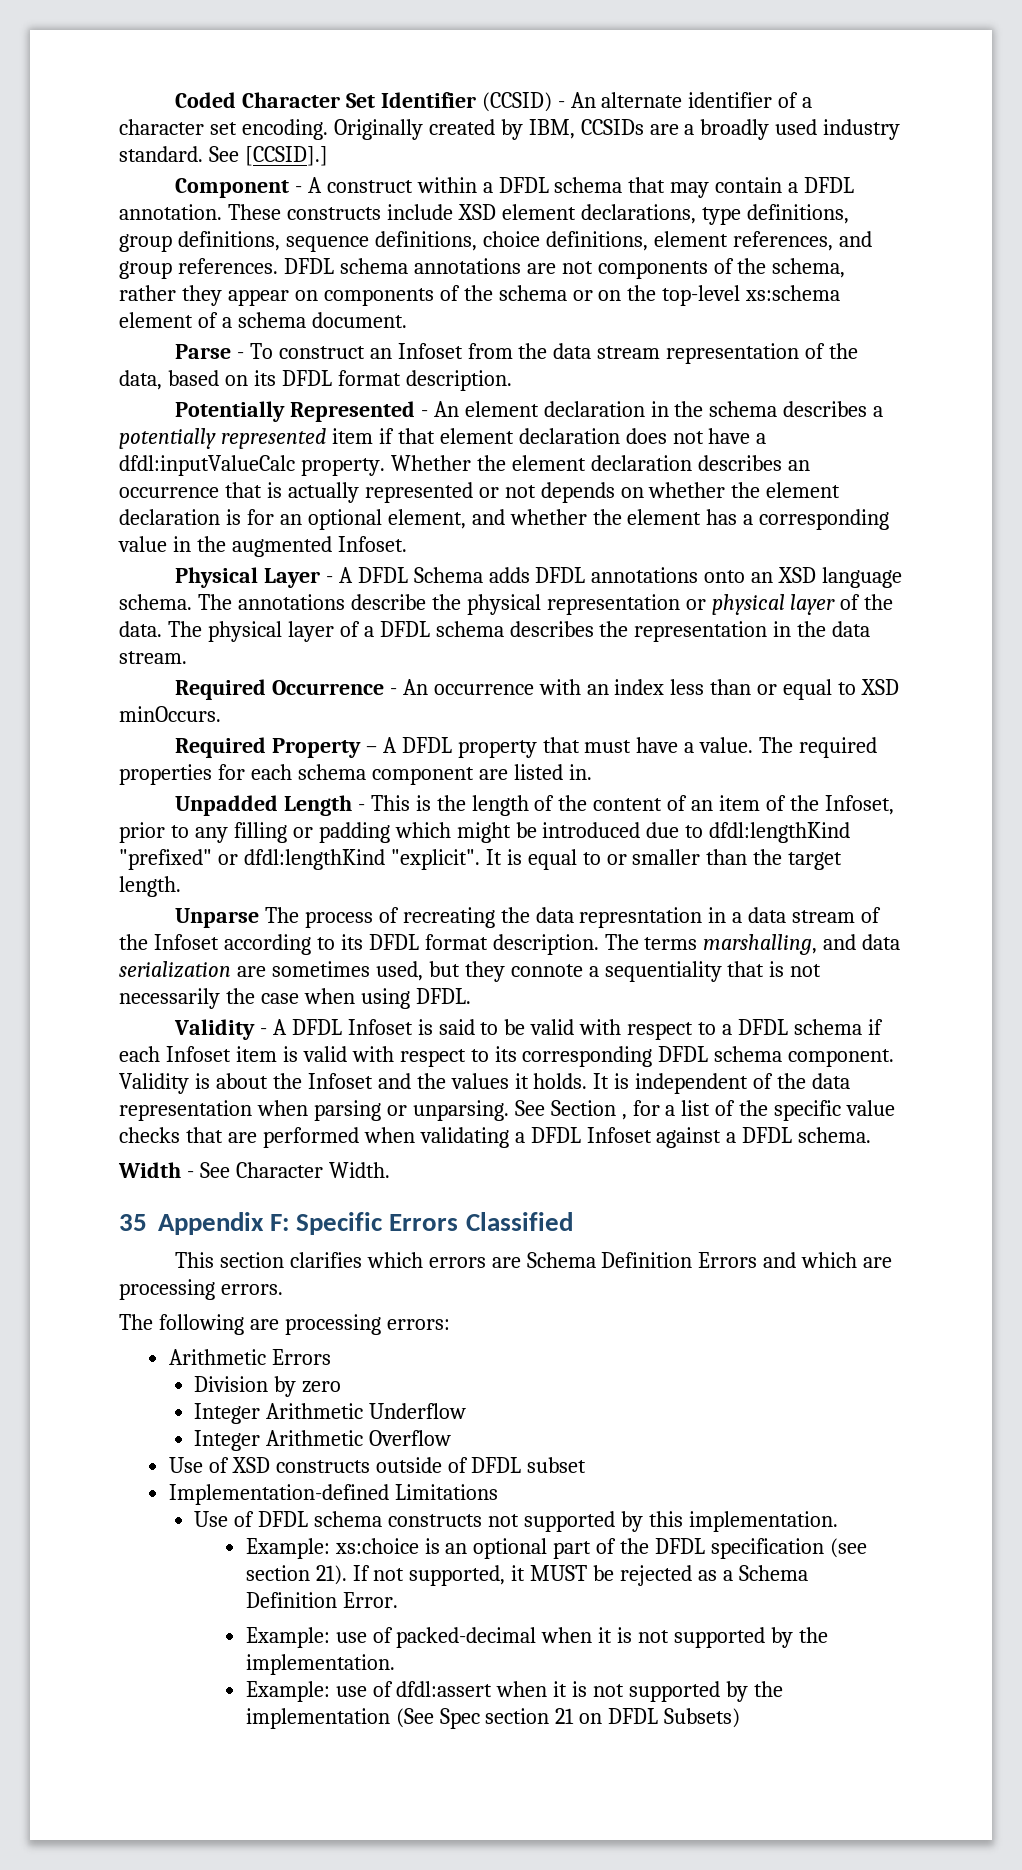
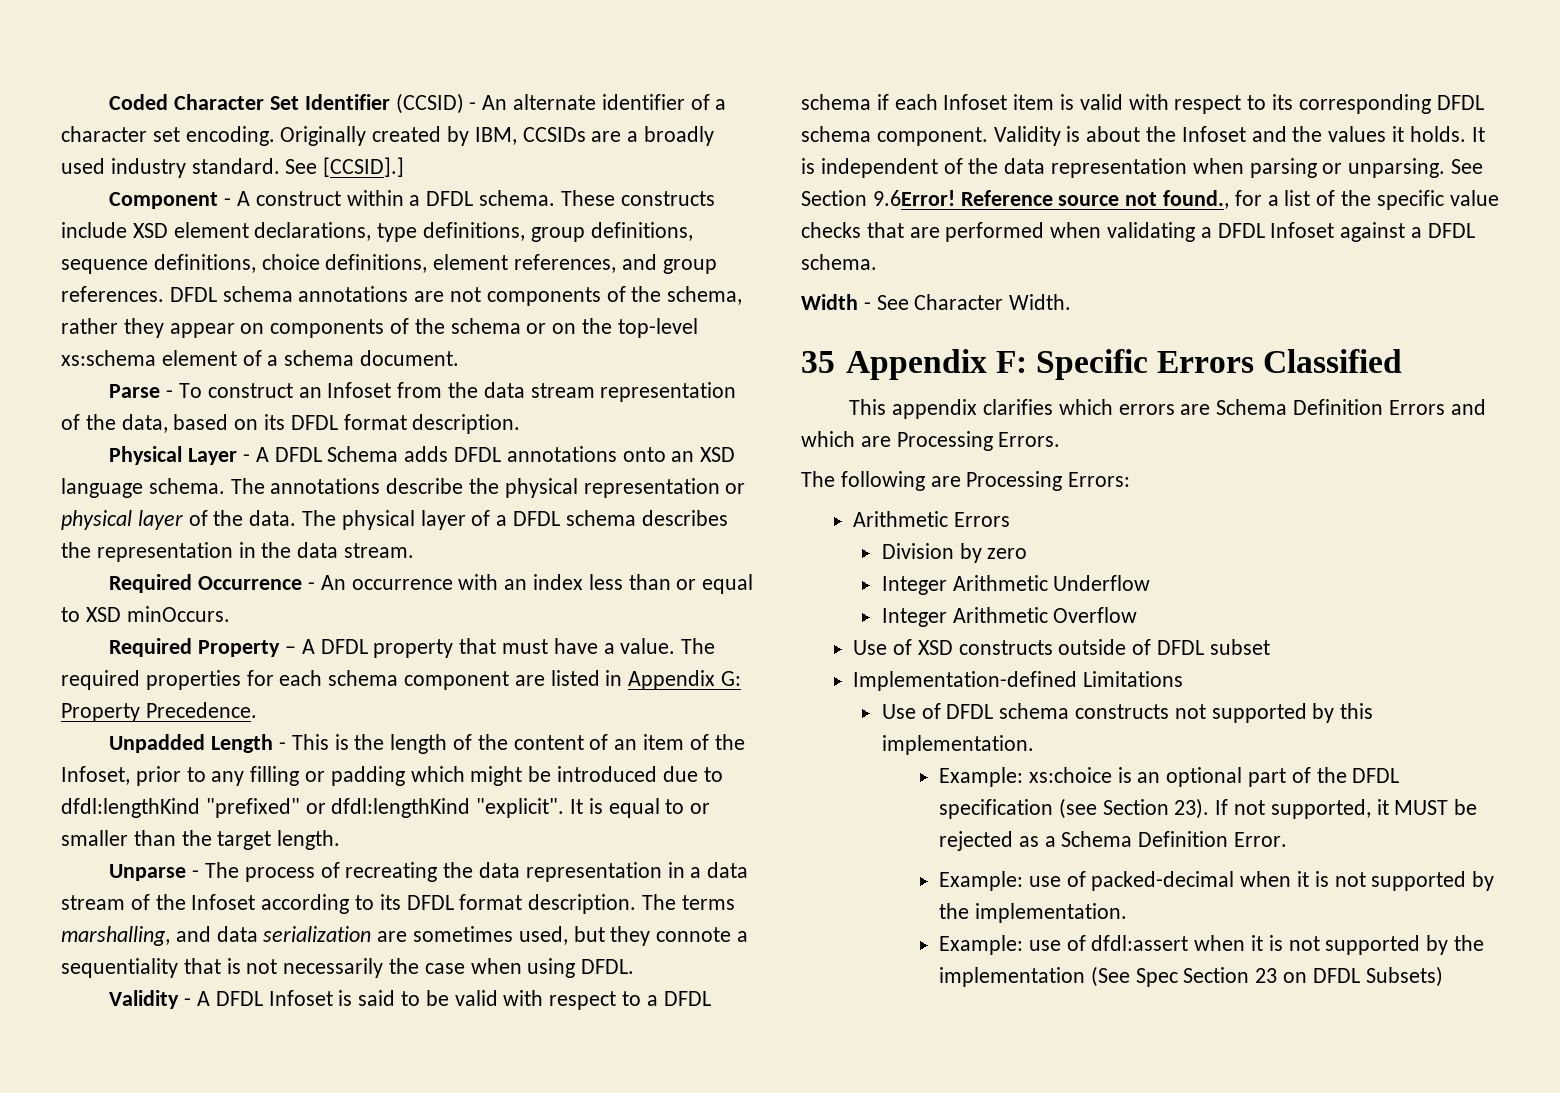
[554,177,855,198] [119,204,222,220] schema that may contain a DFDL annotation. -> [479,190,556,206] schema.
[174,401,884,422] [119,428,767,449] [119,455,810,476] [119,482,841,503] [119,509,890,530] [118,536,407,557] // Potentially Represented - An element declaration in the schema describes a potentially represented item if that element declaration does not have a dfdl:inputValueCalc property. Whether the element declaration describes an occurrence that is actually represented or not depends on whether the element declaration is for an optional element, and whether the element has a corresponding value in the augmented Infoset. -> (521, 424) none
[568,764,592,780] in. -> [605,670,742,690] [61,702,257,722] in Appendix G: Property Precedence.
(259, 918) none -> [192,870,200,878] -
[579,907,703,928] represntation -> [525,862,662,882] representation
[621,1114,627,1120] , -> [872,190,1230,209] 9.6Error! Reference source not found.,
[219,1252,284,1268] section -> [892,399,978,419] appendix
[119,1279,283,1300] processing errors. -> [896,431,1061,451] Processing Errors.
[284,1314,450,1335] processing errors: -> [966,471,1131,491] Processing Errors:
[245,1565,347,1585] section 21). -> [1102,798,1210,819] Section 23).
[485,1708,575,1724] section 21 -> [1183,967,1278,983] Section 23

